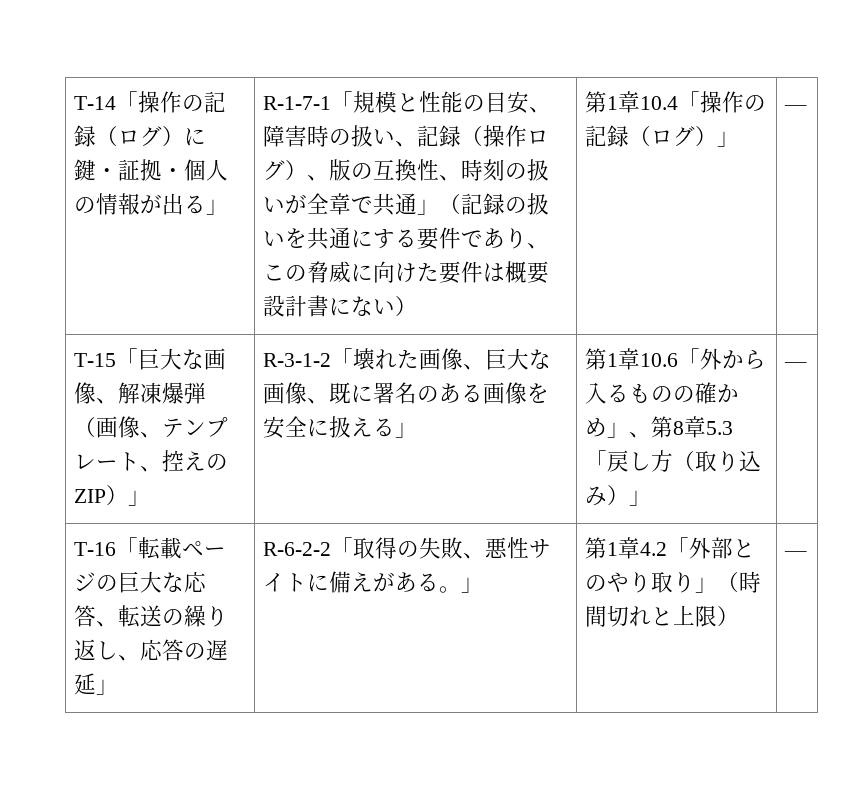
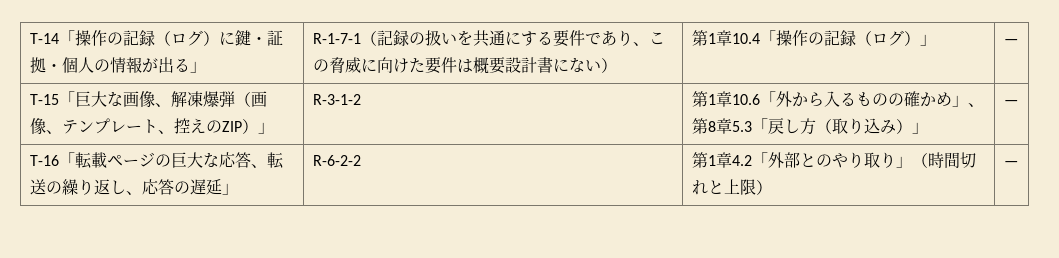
[330,91,551,114] [262,125,549,147] [262,159,549,181] [262,193,439,216] 「規模と性能の目安、障害時の扱い、記録（操作ログ）、版の互換性、時刻の扱いが全章で共通」 -> (361, 38) none
[330,348,551,370] [262,382,549,404] [262,416,417,439] 「壊れた画像、巨大な画像、既に署名のある画像を安全に扱える」 -> (361, 99) none
[330,537,551,559] [262,571,483,593] 「取得の失敗、悪性サイトに備えがある。」 -> (361, 160) none

